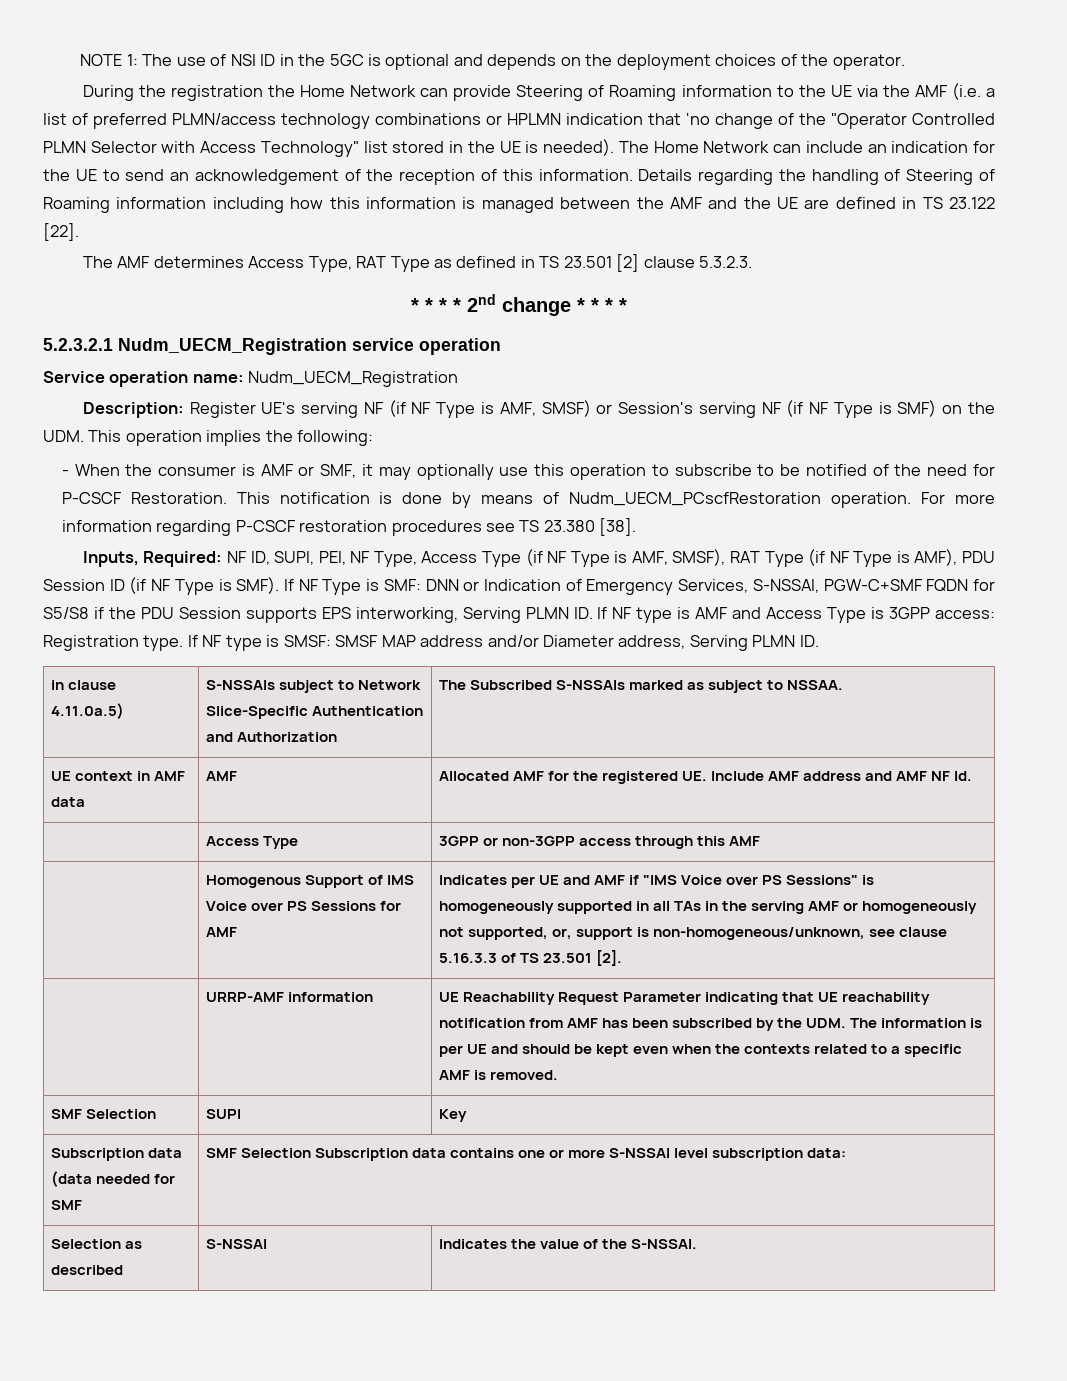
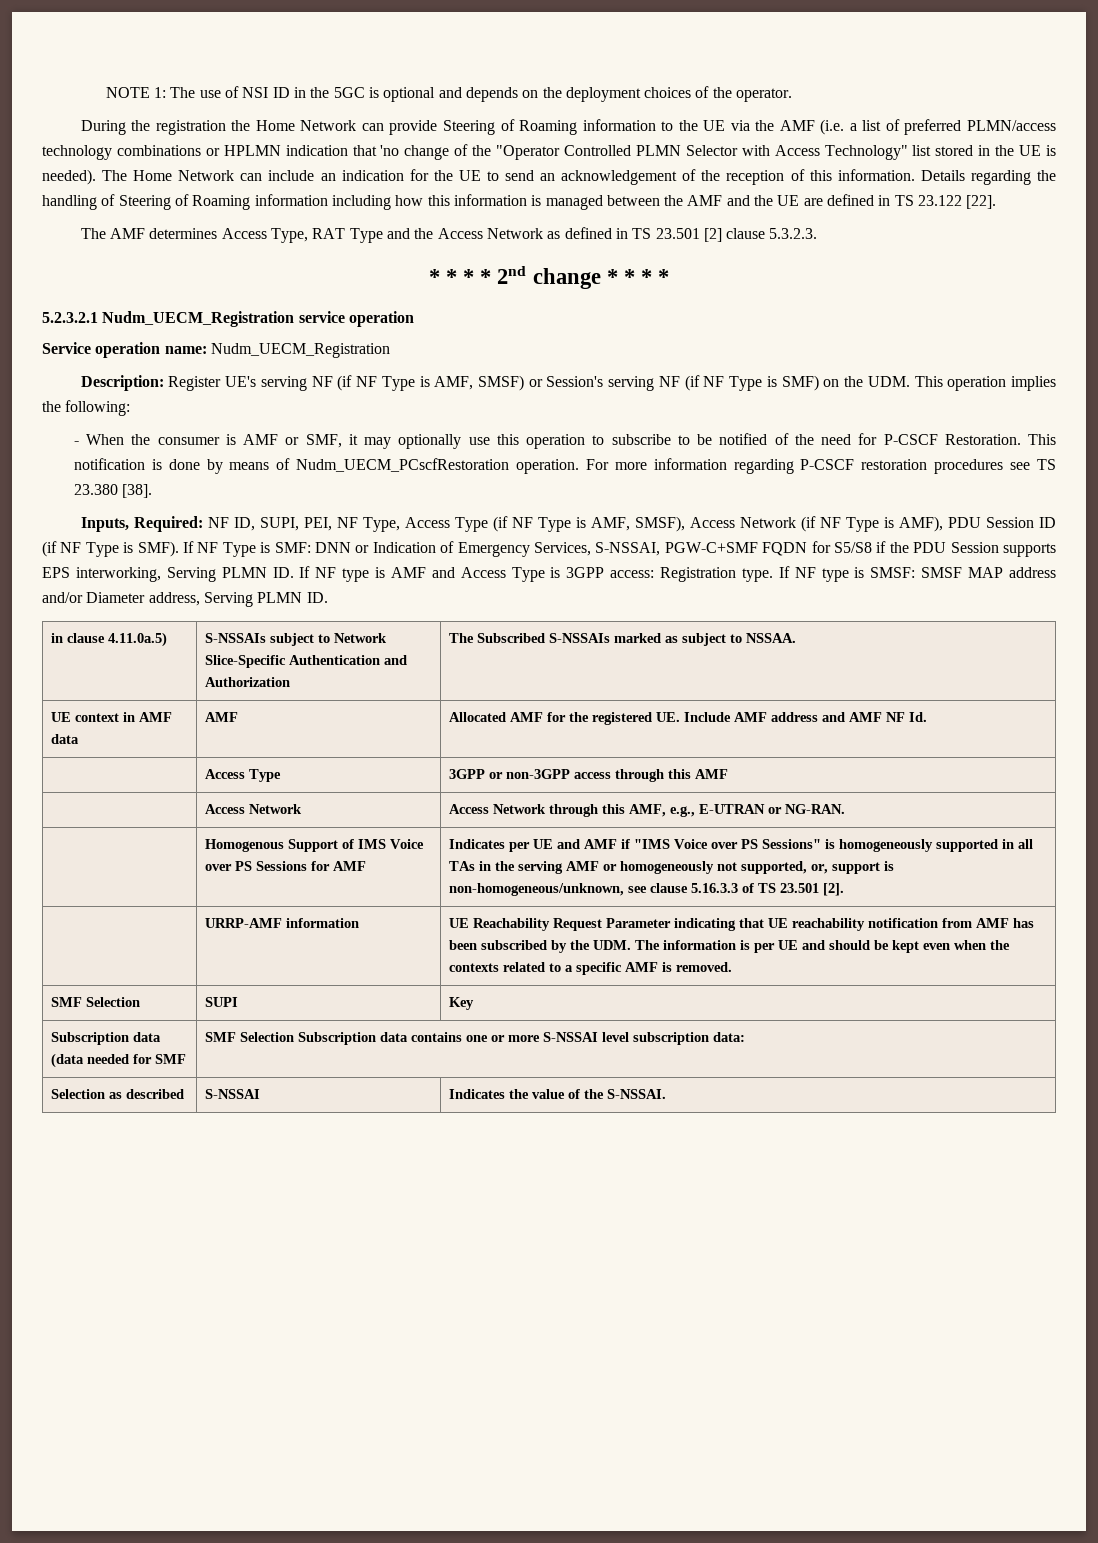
(430, 264) none -> [386,228,543,239] and the Access Network
[729,551,804,567] RAT Type -> [689,517,796,528] Access Network
(761, 841) none -> [205,804,303,814] [449,804,846,817] // | Access Network | Access Network through this AMF, e.g., E-UTRAN or NG-RAN.

